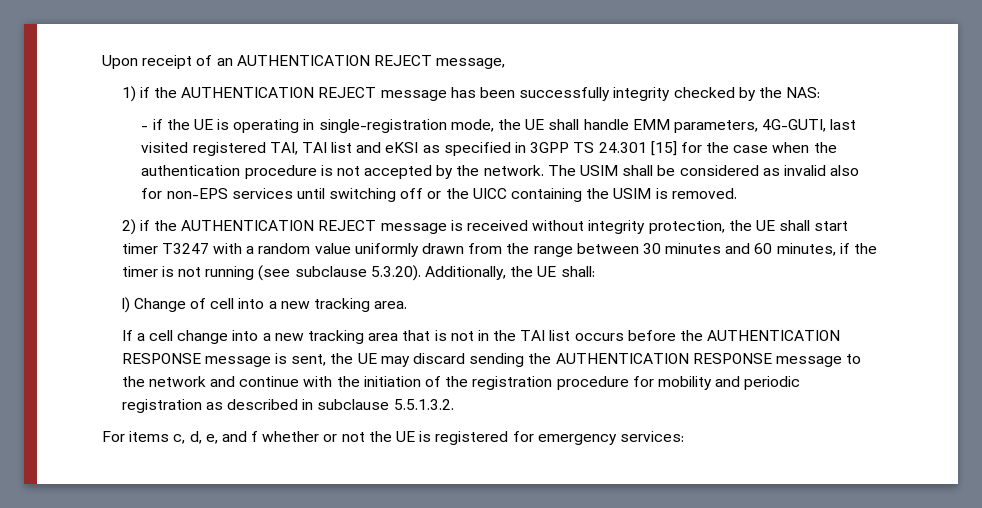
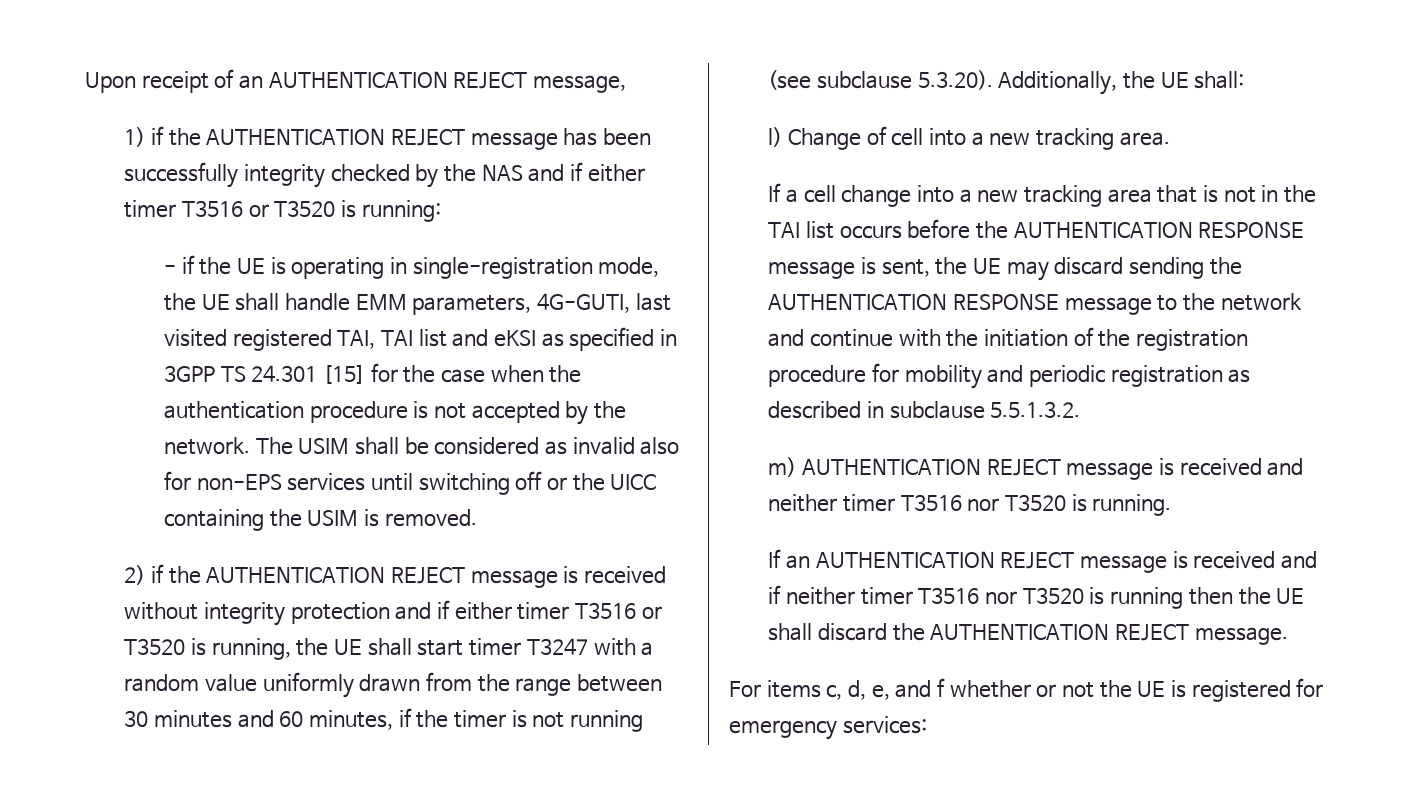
[786,87,821,98] NAS: -> [481,162,645,182] [124,200,441,222] NAS and if either timer T3516 or T3520 is running:
[648,220,725,234] protection, -> [290,600,662,624] [124,638,291,660] protection and if either timer T3516 or T3520 is running,
(454, 404) none -> [768,457,1304,480] [768,494,1172,516] [768,549,1318,573] [768,585,1305,609] [768,623,1288,645] // m) AUTHENTICATION REJECT message is received and neither timer T3516 nor T3520 is running. // If an AUTHENTICATION REJECT message is received and if neither timer T3516 nor T3520 is running then the UE shall discard the AUTHENTICATION REJECT message.

